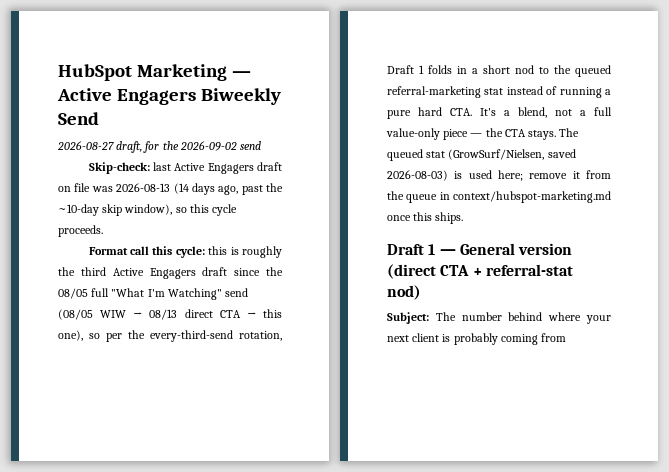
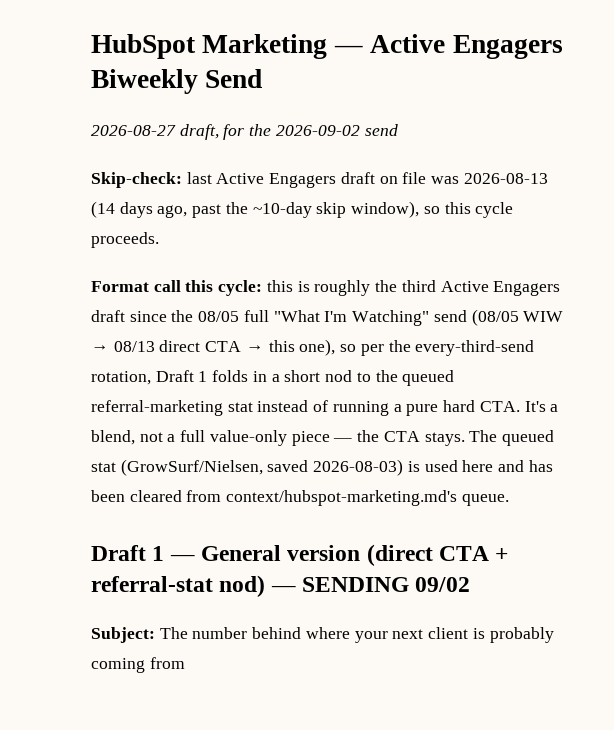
[498,170,611,181] [387,191,611,203] [387,212,464,224] here; remove it from the queue in context/hubspot-marketing.md once this ships. -> [462,460,553,472] [91,490,509,506] here and has been cleared from context/hubspot-marketing.md's queue.
(421, 292) none -> [270,577,471,592] — SENDING 09/02

